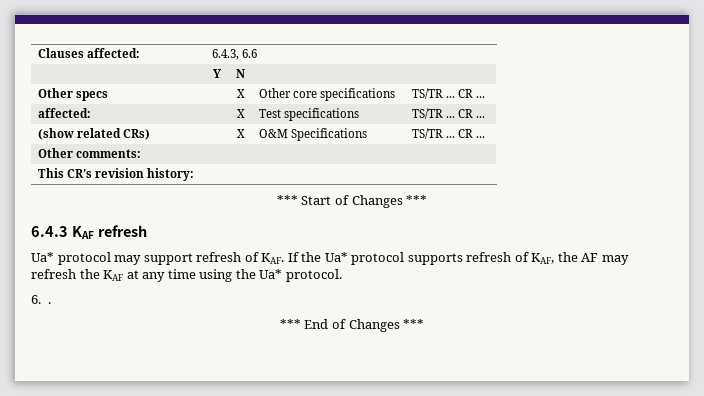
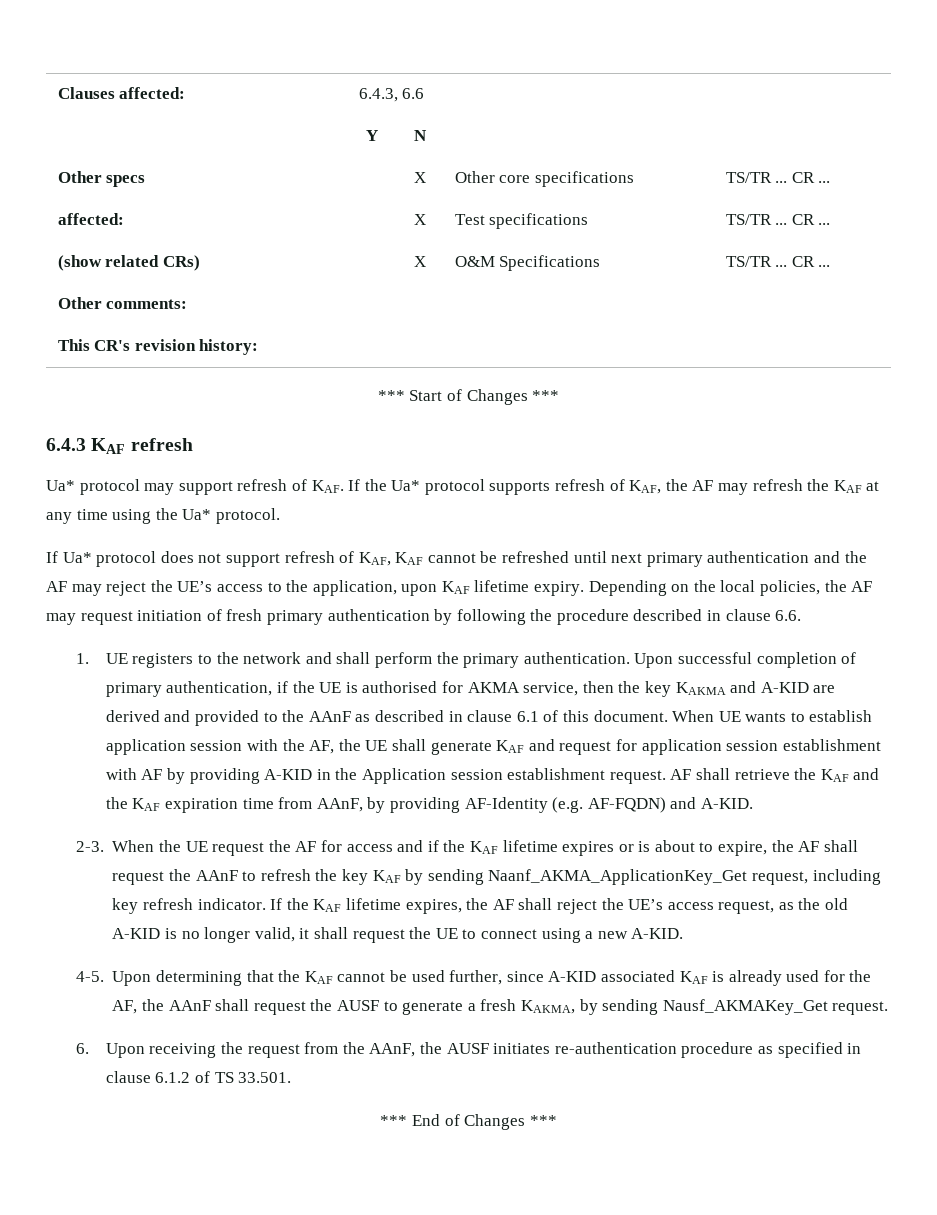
[31,295,51,304] 6. . -> [46,551,867,567] [46,580,873,596] [46,609,802,625] [75,652,857,668] [105,681,836,697] [105,710,873,726] [105,739,881,755] [105,768,880,784] [105,797,753,813] [75,840,858,856] [112,869,881,885] [112,898,849,914] [112,927,684,943] [75,970,872,986] [112,999,889,1015] [75,1042,862,1058] [105,1071,292,1083] If Ua* protocol does not support refresh of KAF, KAF cannot be refreshed until next primary authentication and the AF may reject the UE’s access to the application, upon KAF lifetime expiry. Depending on the local policies, the AF may request initiation of fresh primary authentication by following the procedure described in clause 6.6. // 1. UE registers to the network and shall perform the primary authentication. Upon successful completion of primary authentication, if the UE is authorised for AKMA service, then the key KAKMA and A-KID are derived and provided to the AAnF as described in clause 6.1 of this document. When UE wants to establish application session with the AF, the UE shall generate KAF and request for application session establishment with AF by providing A-KID in the Application session establishment request. AF shall retrieve the KAF and the KAF expiration time from AAnF, by providing AF-Identity (e.g. AF-FQDN) and A-KID. // 2-3. When the UE request the AF for access and if the KAF lifetime expires or is about to expire, the AF shall request the AAnF to refresh the key KAF by sending Naanf_AKMA_ApplicationKey_Get request, including key refresh indicator. If the KAF lifetime expires, the AF shall reject the UE’s access request, as the old A-KID is no longer valid, it shall request the UE to connect using a new A-KID. // 4-5. Upon determining that the KAF cannot be used further, since A-KID associated KAF is already used for the AF, the AAnF shall request the AUSF to generate a fresh KAKMA, by sending Nausf_AKMAKey_Get request. // 6. Upon receiving the request from the AAnF, the AUSF initiates re-authentication procedure as specified in clause 6.1.2 of TS 33.501.

